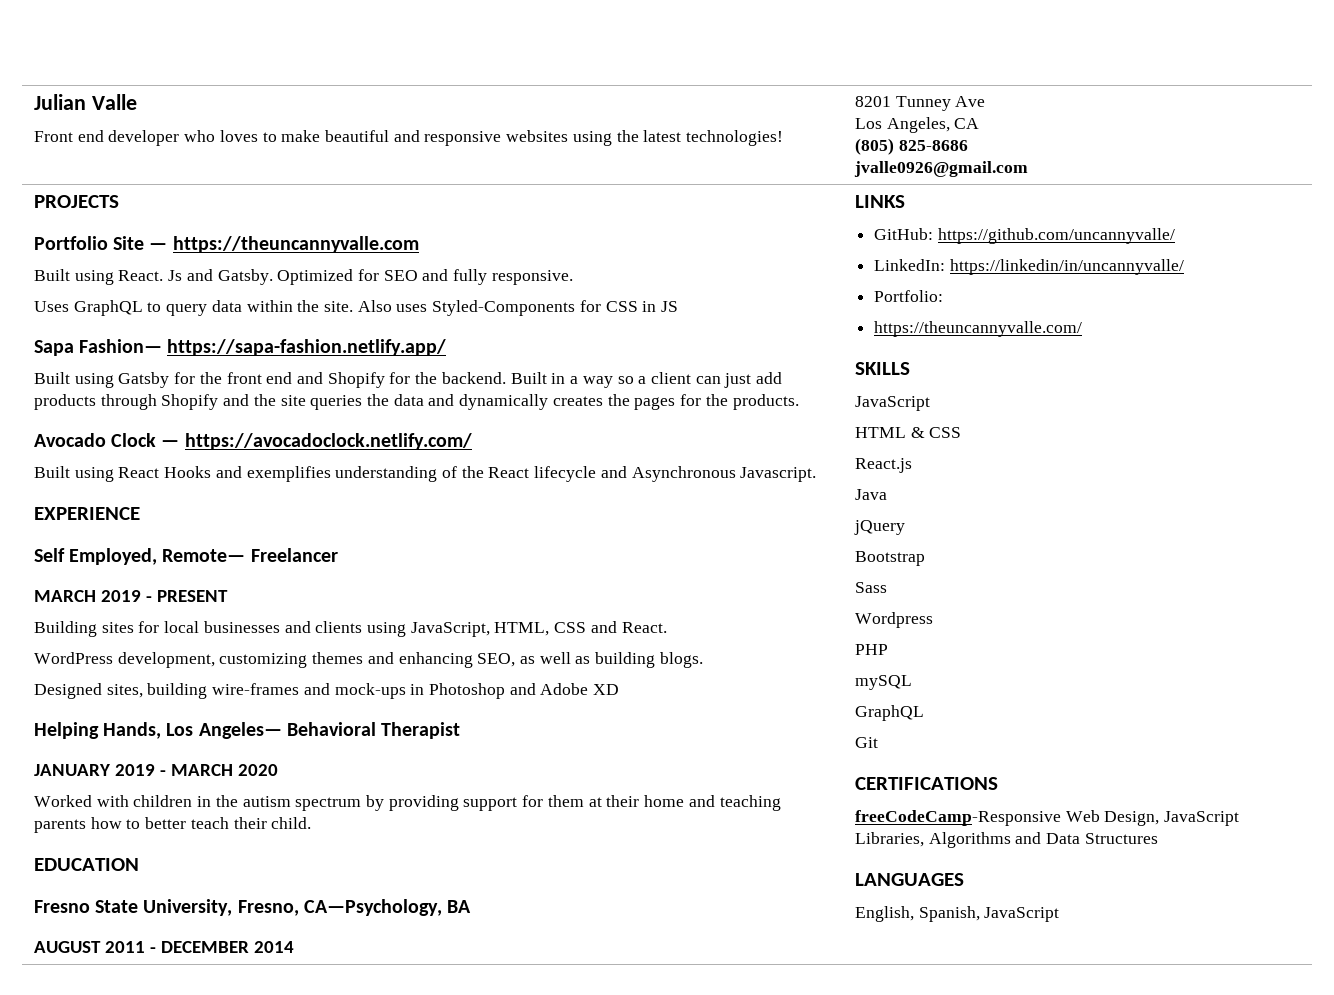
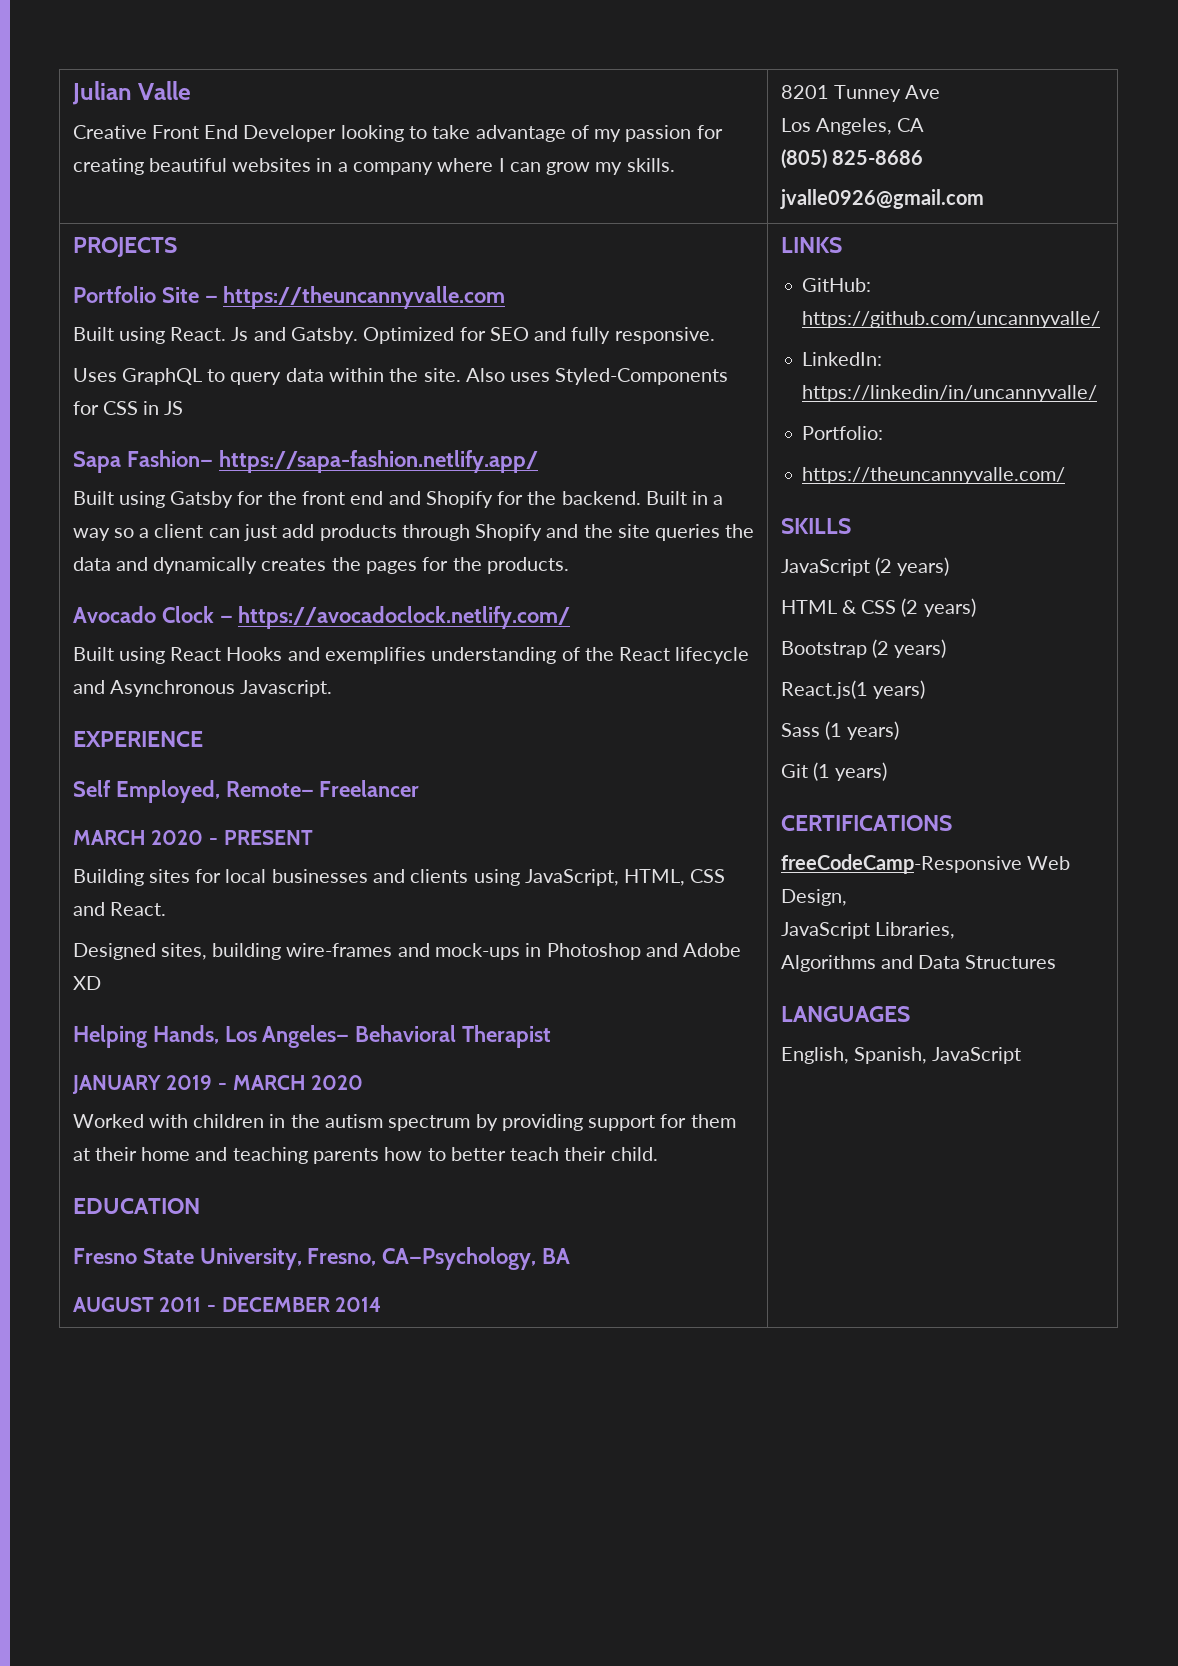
[33,130,784,146] Front end developer who loves to make beautiful and responsive websites using the latest technologies! -> [72,125,723,142] [72,158,675,175] Creative Front End Developer looking to take advantage of my passion for creating beautiful websites in a company where I can grow my skills.
[100,590,141,602] 2019 -> [151,830,204,845] 2020
[33,652,703,668] // WordPress development, customizing themes and enhancing SEO, as well as building blogs. -> (166, 909) none
(930, 403) none -> [874,557,950,576] (2 years)
[854,458,912,473] [854,489,887,500] [853,520,905,535] [854,551,925,566] [854,582,887,593] [854,612,933,628] [854,644,888,655] [854,675,912,690] [854,705,924,721] // React.js // Java // jQuery // Bootstrap // Sass // Wordpress // PHP // mySQL // GraphQL -> [901,598,976,617] [780,639,947,658] [780,680,925,699] [780,721,900,740] (2 years) // Bootstrap (2 years) // React.js(1 years) // Sass (1 years)
(878, 742) none -> [812,762,888,781] (1 years)
(1160, 818) none -> (847, 897) //
(924, 839) none -> (955, 930) //

